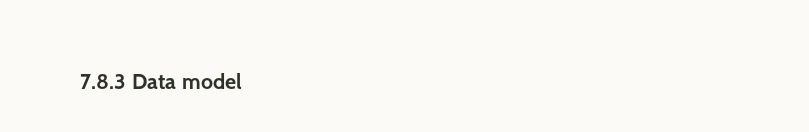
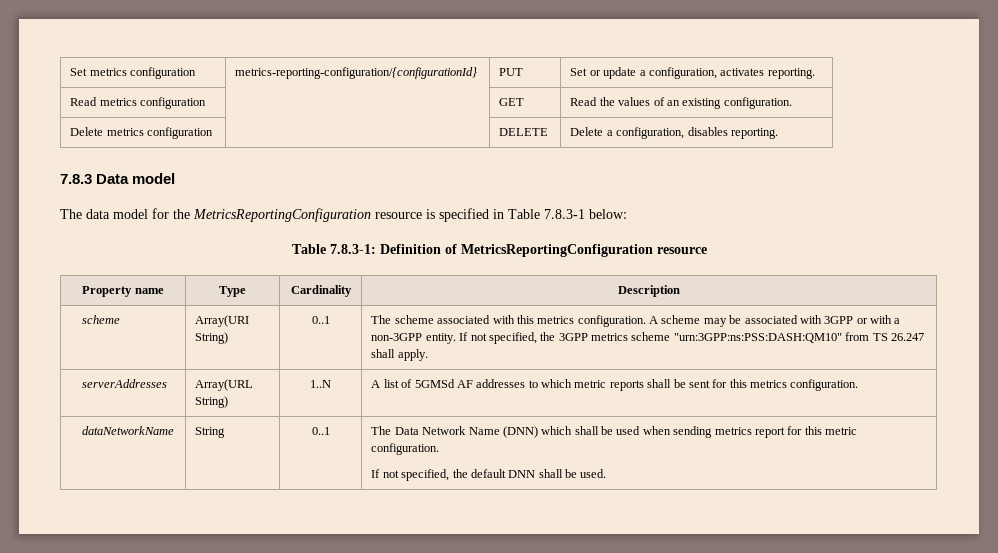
[80,73,242,89] 7.8.3 Data model -> [70,67,197,79] [235,67,478,79] [499,68,524,76] [570,67,815,79] [70,97,207,109] [499,98,525,106] [570,97,792,109] [70,127,214,139] [499,128,549,136] [570,127,778,139] [60,173,176,184] [60,208,627,222] [291,244,707,257] [82,286,164,297] [219,286,246,297] [290,285,352,297] [617,285,680,297] [81,315,120,324] [195,315,250,327] [195,332,229,344] [311,316,330,324] [371,315,901,327] [371,332,924,344] [371,349,428,361] [81,379,167,388] [195,379,254,391] [195,396,229,408] [310,380,331,388] [371,379,859,391] [81,426,174,435] [195,427,226,438] [311,427,330,435] [371,426,858,438] [371,443,440,455] [371,469,607,481] Set metrics configuration | metrics-reporting-configuration/{configurationId} | PUT | Set or update a configuration, activates reporting. // Read metrics configuration | | GET | Read the values of an existing configuration. // Delete metrics configuration | | DELETE | Delete a configuration, disables reporting. // 7.8.3 Data model // The data model for the MetricsReportingConfiguration resource is specified in Table 7.8.3-1 below: // Table 7.8.3-1: Definition of MetricsReportingConfiguration resource // Property name | Type | Cardinality | Description // scheme | Array(URI String) | 0..1 | The scheme associated with this metrics configuration. A scheme may be associated with 3GPP or with a non-3GPP entity. If not specified, the 3GPP metrics scheme "urn:3GPP:ns:PSS:DASH:QM10" from TS 26.247 shall apply. // serverAddresses | Array(URL String) | 1..N | A list of 5GMSd AF addresses to which metric reports shall be sent for this metrics configuration. // dataNetworkName | String | 0..1 | The Data Network Name (DNN) which shall be used when sending metrics report for this metric configuration. // If not specified, the default DNN shall be used.

